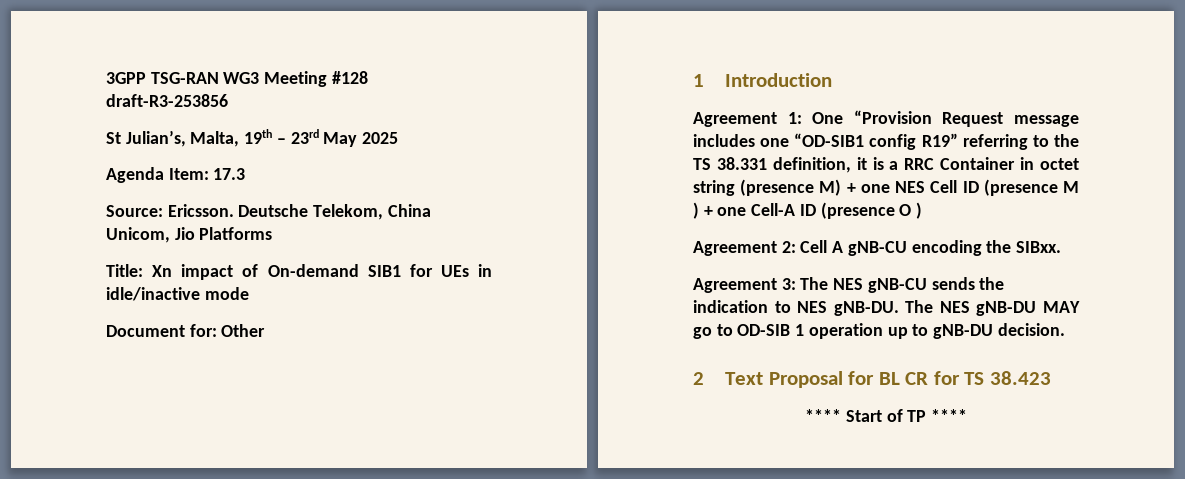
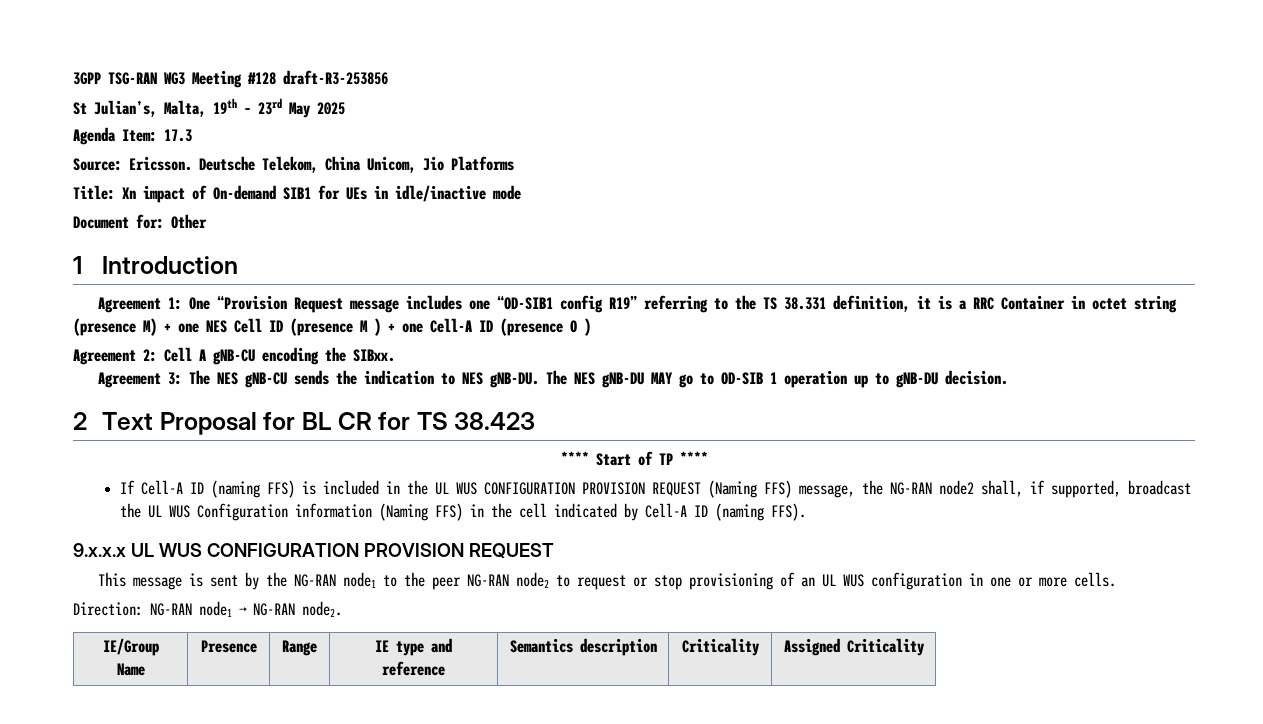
(967, 415) none -> [120,480,1192,498] [120,503,807,521] [73,543,554,558] [98,572,1117,590] [73,601,342,617] [102,638,159,656] [116,663,145,676] [200,640,257,653] [282,640,317,656] [375,638,452,656] [382,661,445,676] [509,638,657,656] [681,638,759,656] [783,638,924,656] // If Cell-A ID (naming FFS) is included in the UL WUS CONFIGURATION PROVISION REQUEST (Naming FFS) message, the NG-RAN node2 shall, if supported, broadcast the UL WUS Configuration information (Naming FFS) in the cell indicated by Cell-A ID (naming FFS). // 9.x.x.x UL WUS CONFIGURATION PROVISION REQUEST // This message is sent by the NG-RAN node1 to the peer NG-RAN node2 to request or stop provisioning of an UL WUS configuration in one or more cells. // Direction: NG-RAN node1 → NG-RAN node2. // IE/Group Name | Presence | Range | IE type and reference | Semantics description | Criticality | Assigned Criticality

